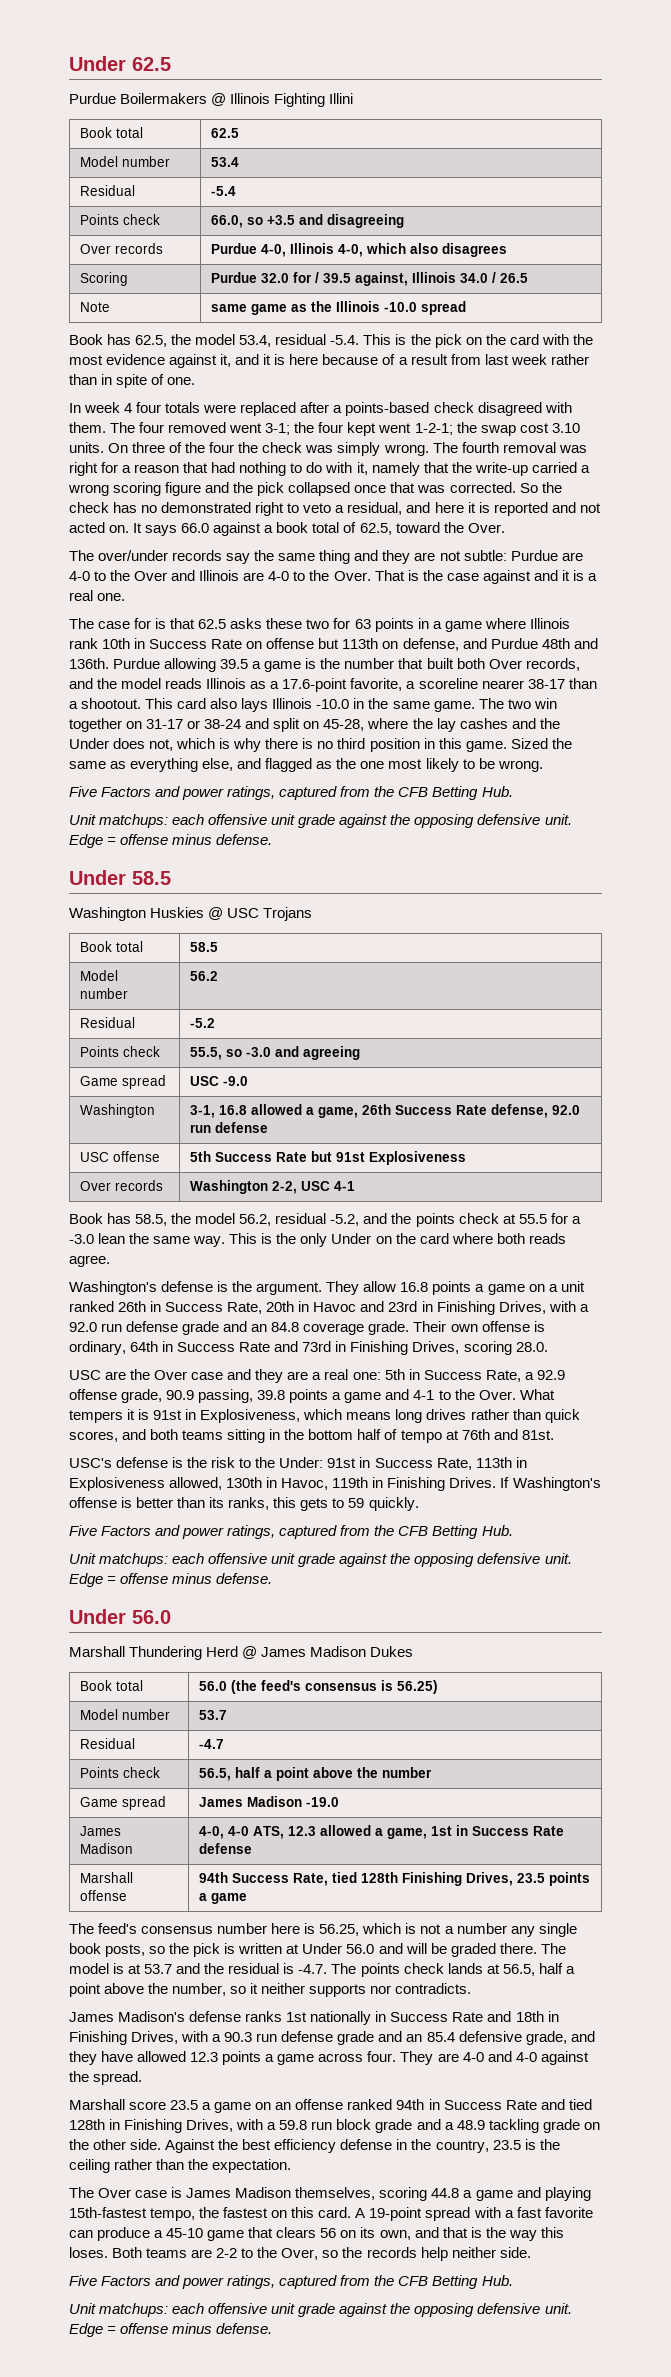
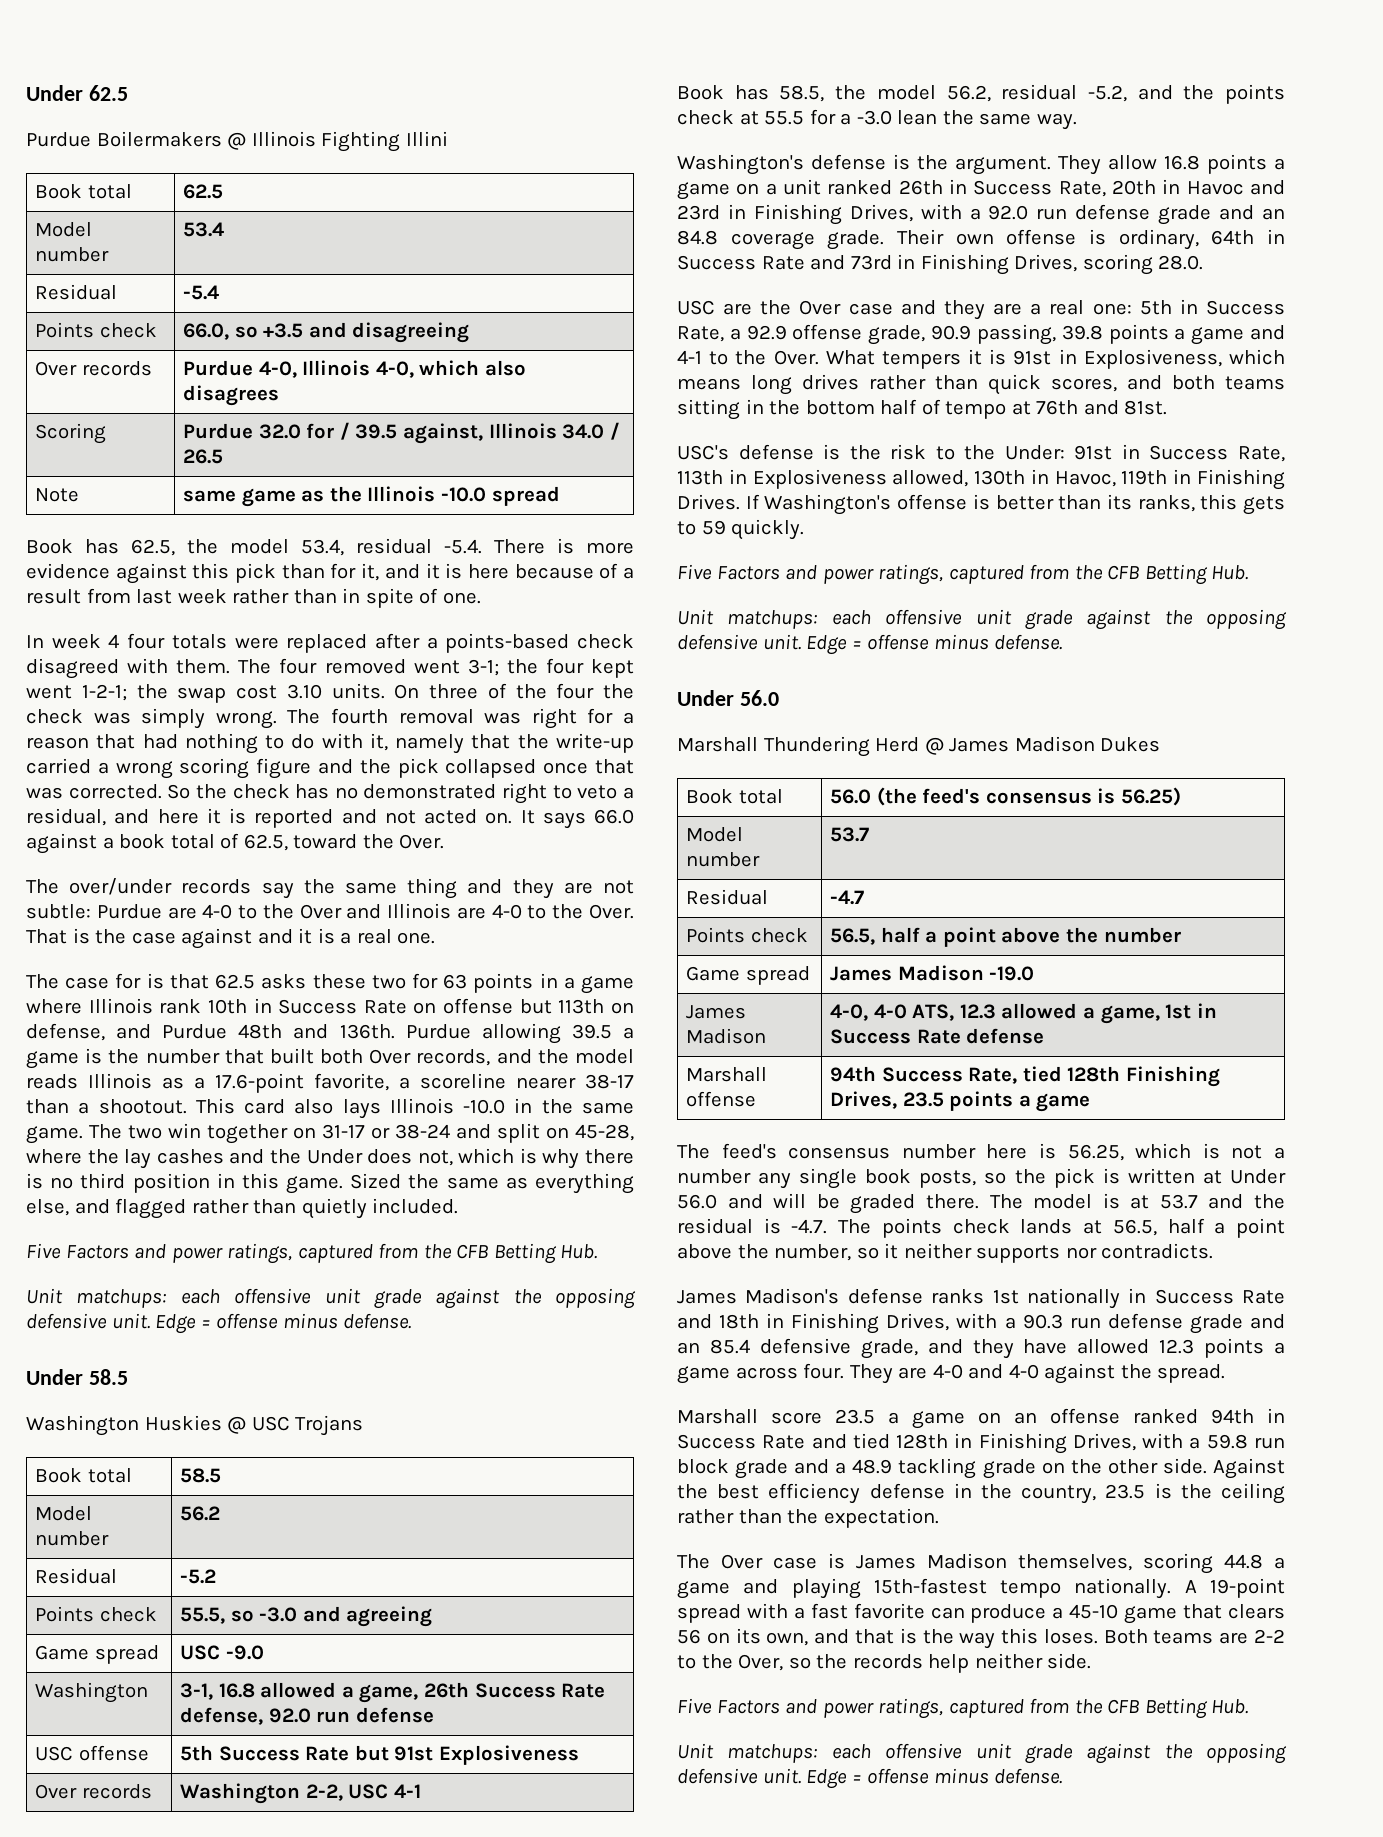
[363,334,593,348] [69,354,218,368] This is the pick on the card with the most evidence against -> [494,538,634,554] [26,563,357,584] There is more evidence against this pick than for
[316,758,543,772] as the one most likely to be wrong. -> [191,1198,459,1219] rather than quietly included.
[229,1233,566,1247] [69,1255,110,1267] This is the only Under on the card where both reads agree. -> (1077, 121) none
[150,2207,352,2221] tempo, the fastest on this card. -> [1000,1578,1172,1599] tempo nationally.

